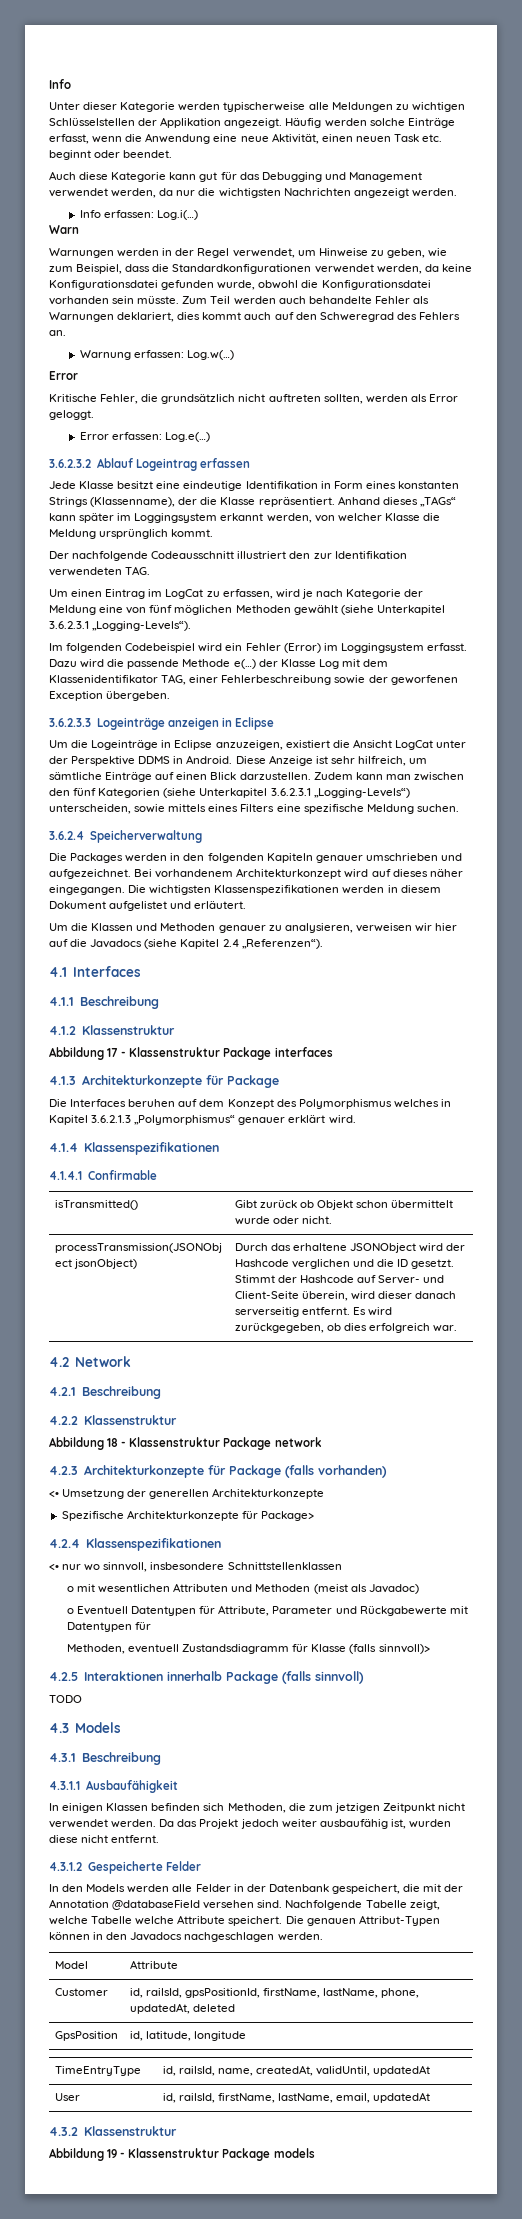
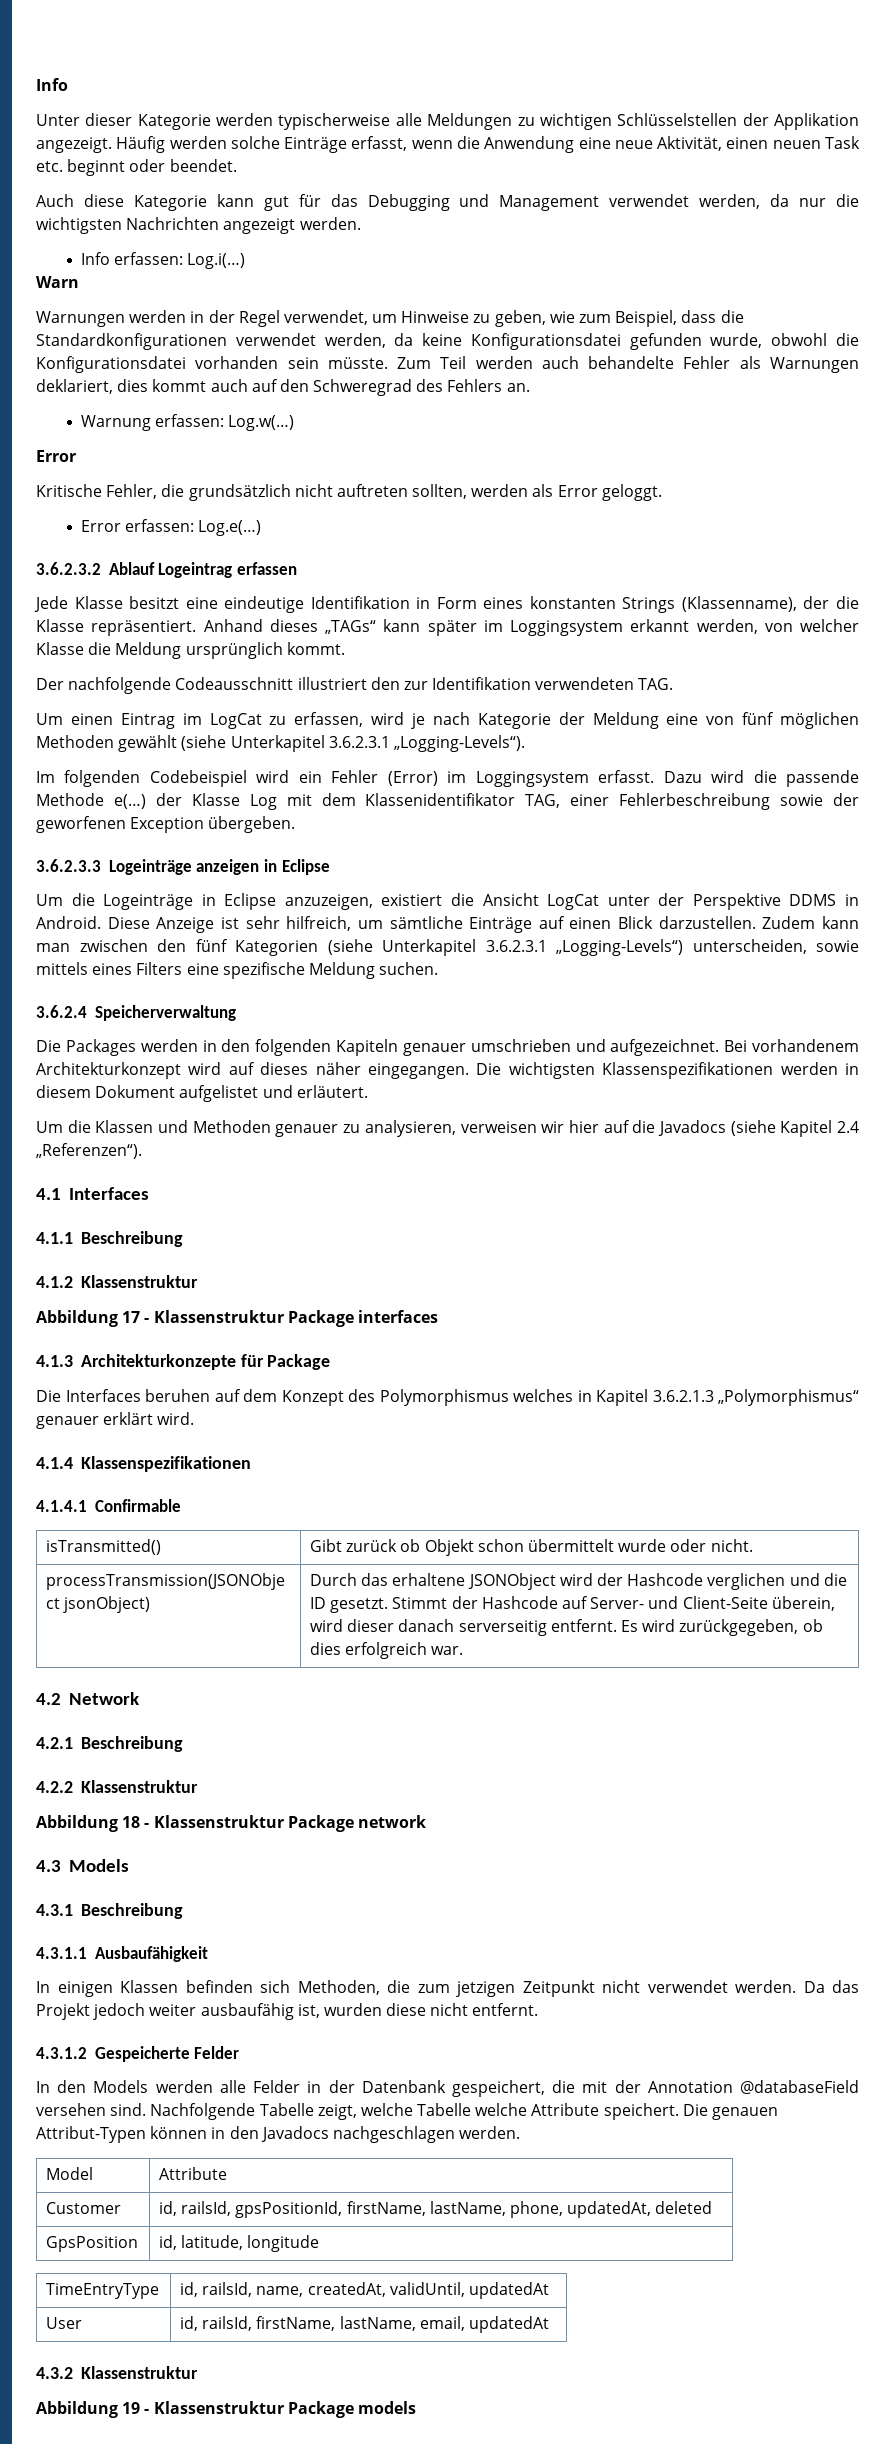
[49,1465,387,1478] [49,1488,325,1499] [61,1510,314,1521] [49,1538,221,1551] [49,1562,342,1572] [66,1583,419,1594] [66,1605,468,1616] [66,1622,151,1632] [66,1644,430,1654] [49,1671,364,1684] [49,1695,82,1703] // 4.2.3 Architekturkonzepte für Package (falls vorhanden) // <• Umsetzung der generellen Architekturkonzepte // Spezifische Architekturkonzepte für Package> // 4.2.4 Klassenspezifikationen // <• nur wo sinnvoll, insbesondere Schnittstellenklassen // o mit wesentlichen Attributen und Methoden (meist als Javadoc) // o Eventuell Datentypen für Attribute, Parameter und Rückgabewerte mit Datentypen für // Methoden, eventuell Zustandsdiagramm für Klasse (falls sinnvoll)> // 4.2.5 Interaktionen innerhalb Package (falls sinnvoll) // TODO -> (426, 1821) none

